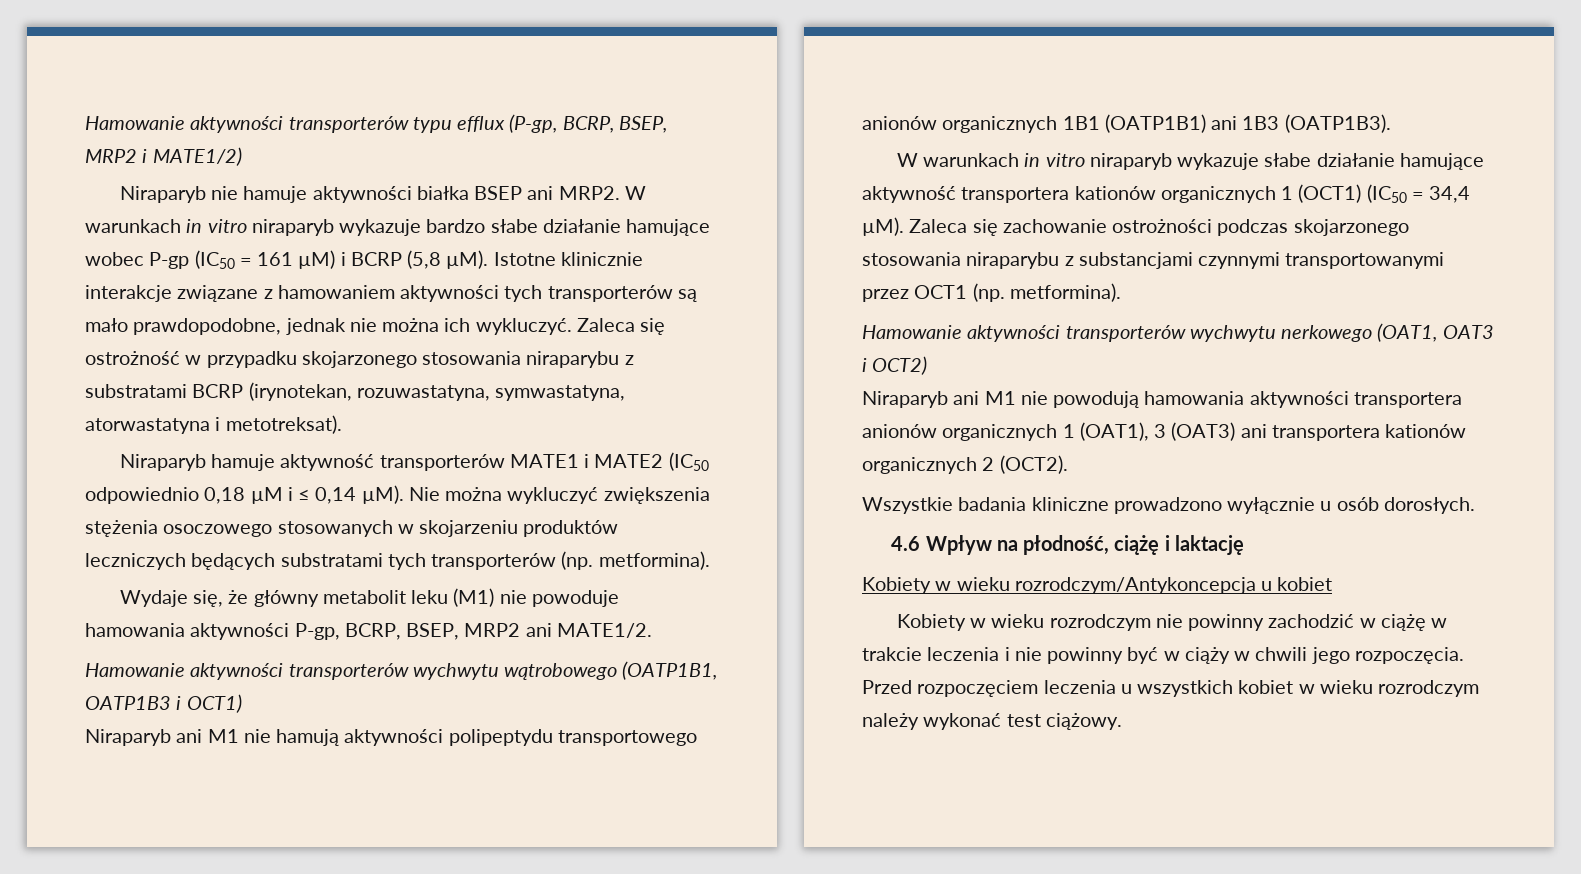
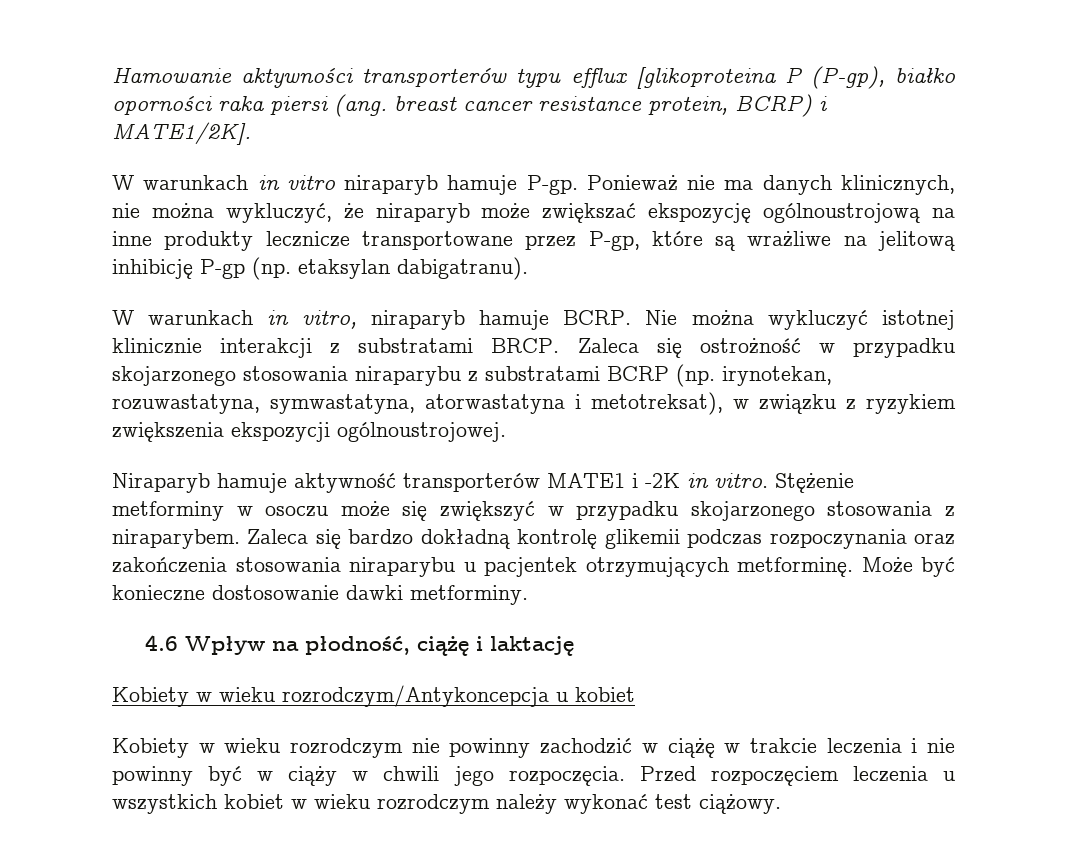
[509,114,667,133] [85,147,242,166] [119,186,646,203] [85,219,711,236] [85,250,643,269] [85,285,697,302] [85,318,572,335] (P-gp, BCRP, BSEP, MRP2 i MATE1/2) // Niraparyb nie hamuje aktywności białka BSEP ani MRP2. W warunkach in vitro niraparyb wykazuje bardzo słabe działanie hamujące wobec P-gp (IC50 = 161 µM) i BCRP (5,8 µM). Istotne klinicznie interakcje związane z hamowaniem aktywności tych transporterów są mało prawdopodobne, jednak nie można ich wykluczyć. -> [635,66,955,89] [112,94,828,117] [112,122,251,145] [112,175,955,195] [112,203,956,223] [112,231,956,251] [112,257,528,280] [112,310,956,330] [112,338,560,358] [glikoproteina P (P-gp), białko oporności raka piersi (ang. breast cancer resistance protein, BCRP) i MATE1/2K]. // W warunkach in vitro niraparyb hamuje P-gp. Ponieważ nie ma danych klinicznych, nie można wykluczyć, że niraparyb może zwiększać ekspozycję ogólnoustrojową na inne produkty lecznicze transportowane przez P-gp, które są wrażliwe na jelitową inhibicję P-gp (np. etaksylan dabigatranu). // W warunkach in vitro, niraparyb hamuje BCRP. Nie można wykluczyć istotnej klinicznie interakcji z substratami BRCP.
[248,382,352,401] (irynotekan, -> [676,364,832,387] (np. irynotekan,
[225,415,342,434] metotreksat). -> [591,392,956,415] [112,422,506,442] metotreksat), w związku z ryzykiem zwiększenia ekspozycji ogólnoustrojowej.
[594,452,709,471] [85,485,710,504] [85,520,619,537] [85,551,710,570] [119,588,619,607] [85,623,652,640] [85,661,718,680] [85,694,242,713] [85,729,697,746] [862,114,1391,133] [896,153,1484,170] [862,184,1471,203] [862,217,1409,236] [862,252,1445,269] [862,283,1121,302] [862,323,1494,342] [862,356,928,375] [862,391,1462,408] [862,422,1467,441] [862,455,1068,474] [862,497,1475,514] MATE2 (IC50 odpowiednio 0,18 µM i ≤ 0,14 µM). Nie można wykluczyć zwiększenia stężenia osoczowego stosowanych w skojarzeniu produktów leczniczych będących substratami tych transporterów (np. metformina). // Wydaje się, że główny metabolit leku (M1) nie powoduje hamowania aktywności P-gp, BCRP, BSEP, MRP2 ani MATE1/2. // Hamowanie aktywności transporterów wychwytu wątrobowego (OATP1B1, OATP1B3 i OCT1) // Niraparyb ani M1 nie hamują aktywności polipeptydu transportowego anionów organicznych 1B1 (OATP1B1) ani 1B3 (OATP1B3). // W warunkach in vitro niraparyb wykazuje słabe działanie hamujące aktywność transportera kationów organicznych 1 (OCT1) (IC50 = 34,4 µM). Zaleca się zachowanie ostrożności podczas skojarzonego stosowania niraparybu z substancjami czynnymi transportowanymi przez OCT1 (np. metformina). // Hamowanie aktywności transporterów wychwytu nerkowego (OAT1, OAT3 i OCT2) // Niraparyb ani M1 nie powodują hamowania aktywności transportera anionów organicznych 1 (OAT1), 3 (OAT3) ani transportera kationów organicznych 2 (OCT2). // Wszystkie badania kliniczne prowadzono wyłącznie u osób dorosłych. -> [645,473,854,493] [112,501,956,521] [112,529,956,549] [112,557,955,577] [112,585,528,605] -2K in vitro. Stężenie metforminy w osoczu może się zwiększyć w przypadku skojarzonego stosowania z niraparybem. Zaleca się bardzo dokładną kontrolę glikemii podczas rozpoczynania oraz zakończenia stosowania niraparybu u pacjentek otrzymujących metforminę. Może być konieczne dostosowanie dawki metforminy.

